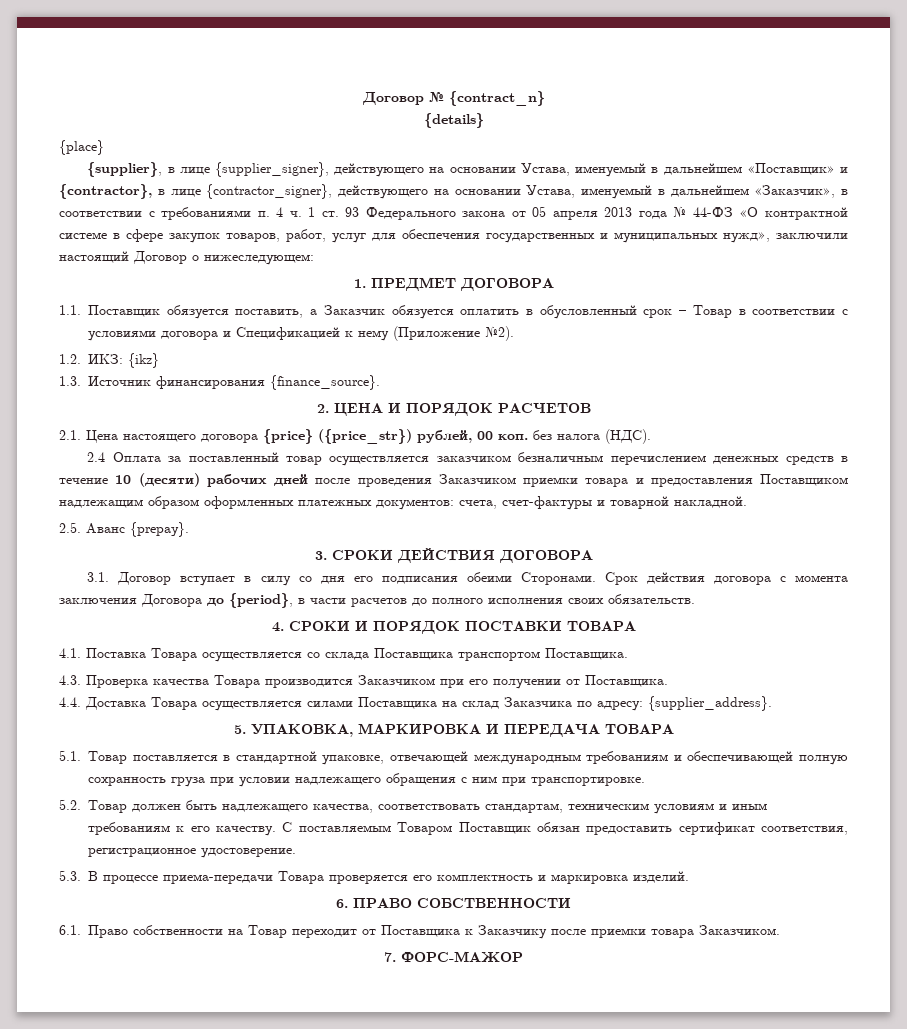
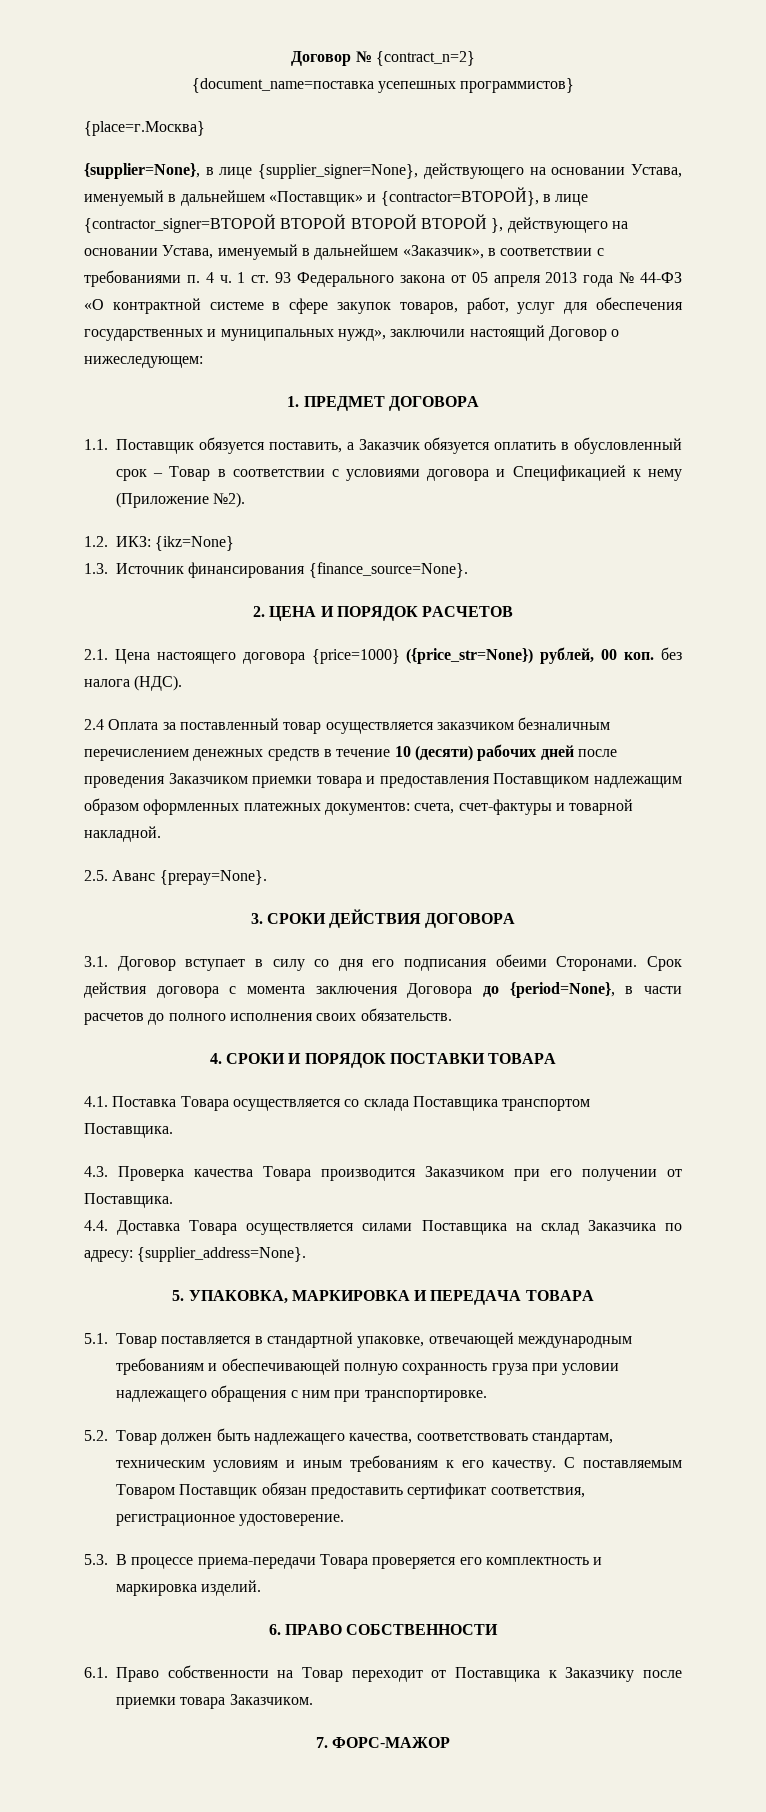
[448,91,545,106] [423,113,484,128] [59,140,104,155] [87,162,330,177] {contract_n} // {details} // {place} // {supplier}, в лице {supplier_signer}, -> [375,51,475,66] [191,78,575,93] [84,121,205,136] [84,163,419,179] {contract_n=2} // {document_name=поставка усепешных программистов} // {place=г.Москва} // {supplier=None}, в лице {supplier_signer=None},
[59,184,333,199] {contractor}, в лице {contractor_signer}, -> [380,187,589,206] [84,214,504,233] {contractor=ВТОРОЙ}, в лице {contractor_signer=ВТОРОЙ ВТОРОЙ ВТОРОЙ ВТОРОЙ },
[128,353,159,368] {ikz} -> [155,536,235,551] {ikz=None}
[270,375,380,390] {finance_source}. -> [308,562,468,578] {finance_source=None}.
[263,429,412,444] {price} ({price_str}) -> [311,648,534,664] {price=1000} ({price_str=None})
[130,522,189,537] {prepay}. -> [159,870,267,885] {prepay=None}.
[229,593,293,608] {period}, -> [509,982,615,998] {period=None},
[648,696,772,711] {supplier_address}. -> [137,1247,307,1262] {supplier_address=None}.

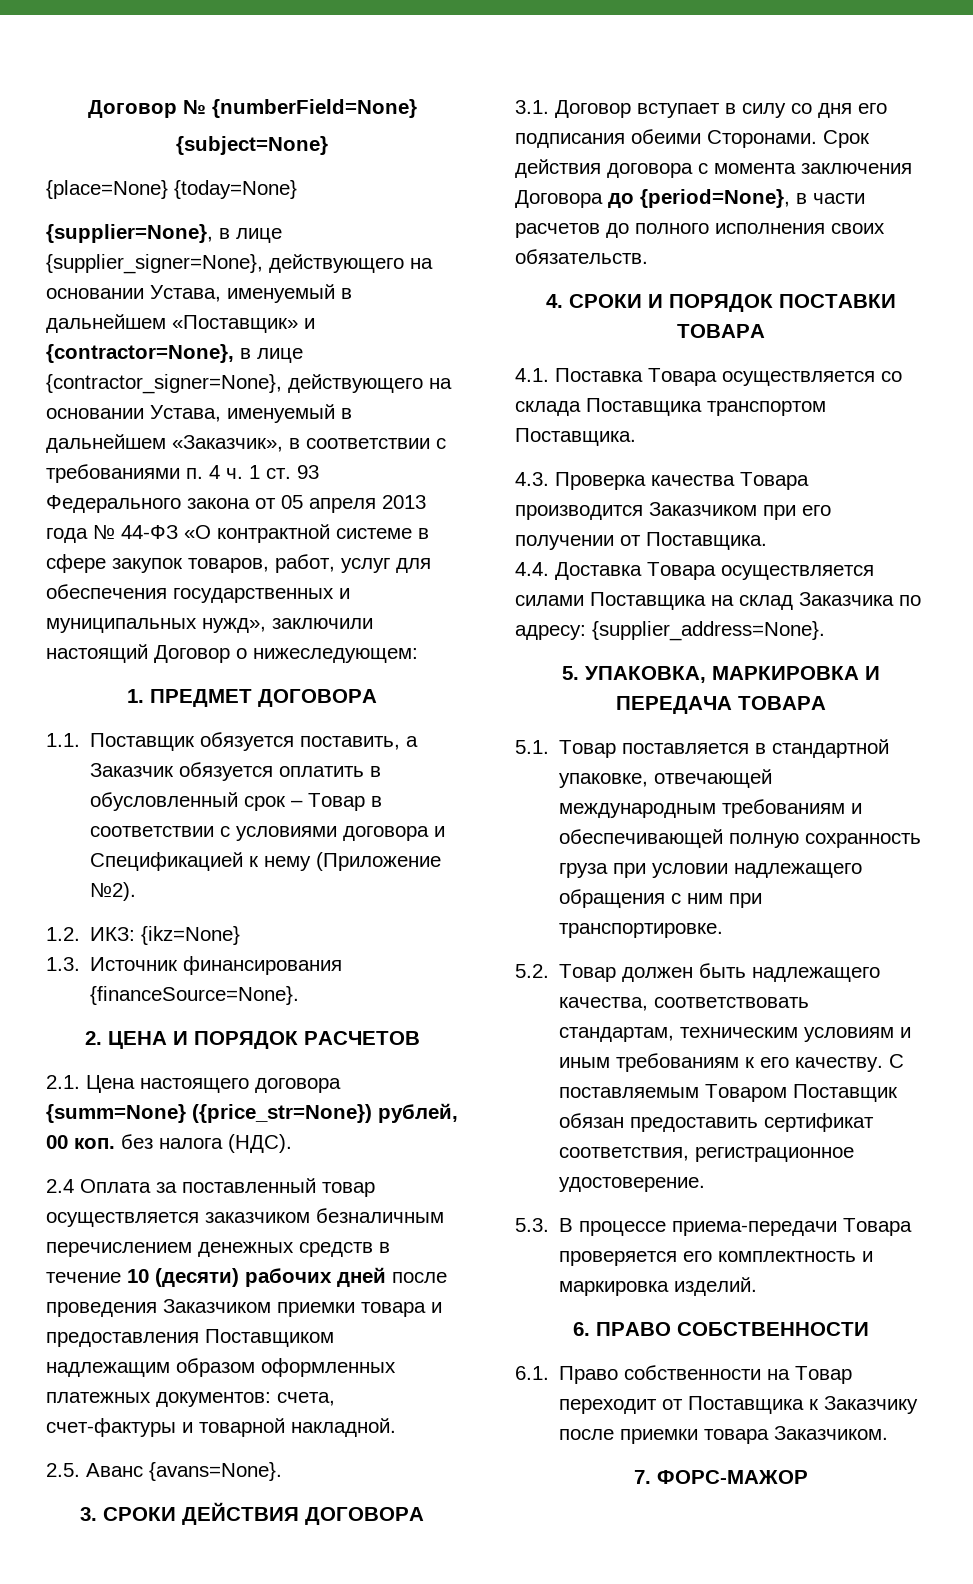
[375,51,475,66] [191,78,575,93] [84,121,205,136] {contract_n=2} // {document_name=поставка усепешных программистов} // {place=г.Москва} -> [211,99,417,118] [176,136,328,155] [46,180,297,199] {numberField=None} // {subject=None} // {place=None} {today=None}
[380,187,589,206] [84,214,504,233] {contractor=ВТОРОЙ}, в лице {contractor_signer=ВТОРОЙ ВТОРОЙ ВТОРОЙ ВТОРОЙ }, -> [46,344,303,363] [46,374,282,394] {contractor=None}, в лице {contractor_signer=None},
[308,562,468,578] {finance_source=None}. -> [90,986,300,1005] {financeSource=None}.
[311,649,400,664] {price=1000} -> [46,1104,186,1123] {summ=None}
[159,870,267,885] {prepay=None}. -> [149,1462,282,1481] {avans=None}.

